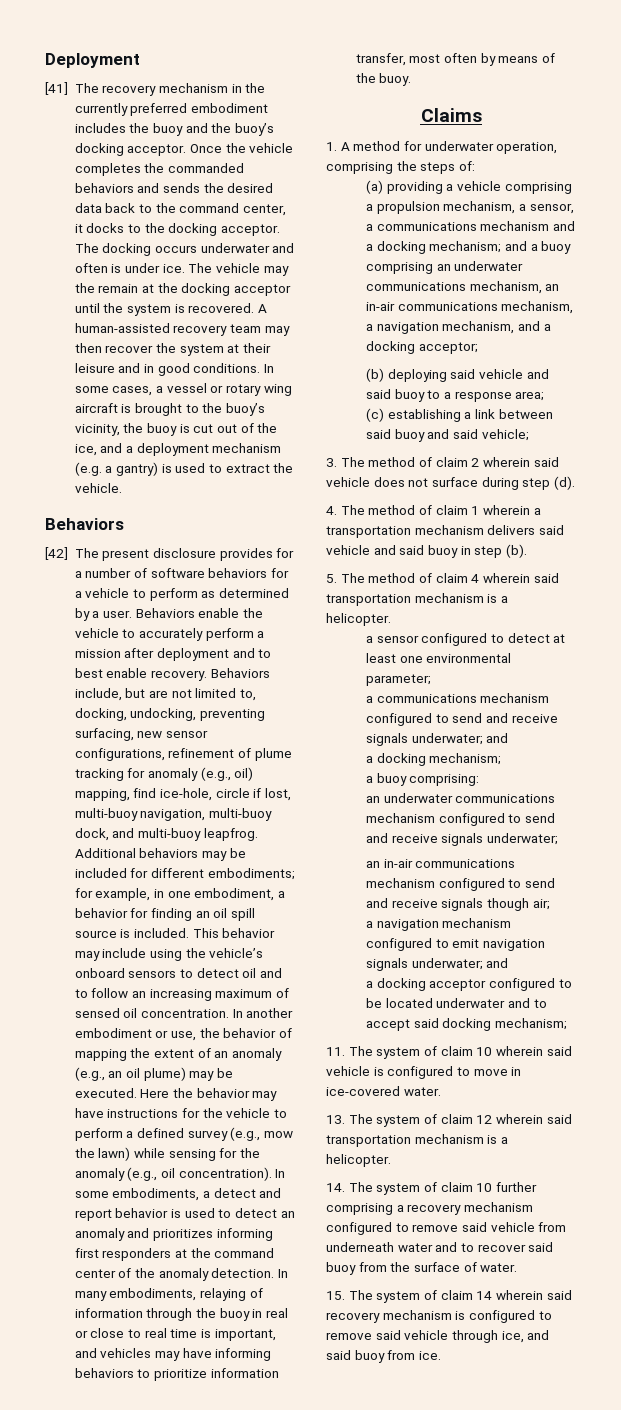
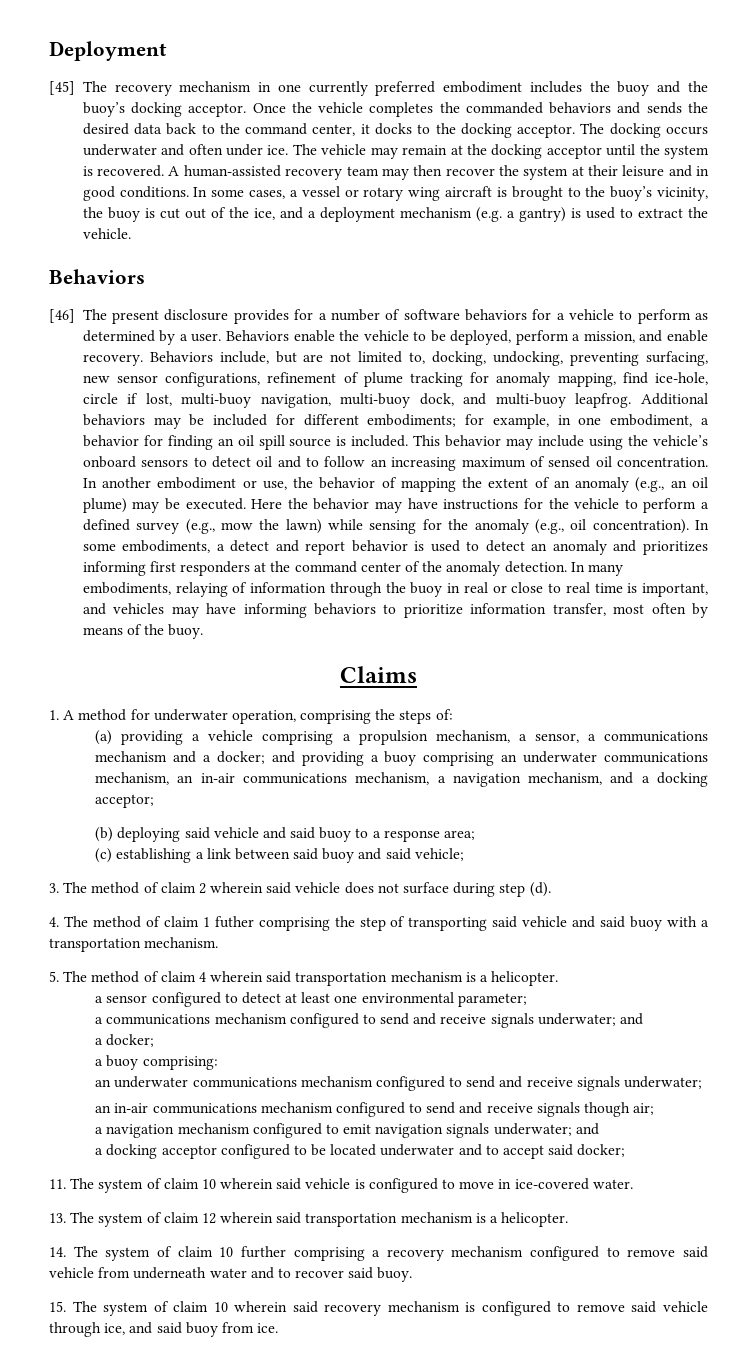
[45,82,68,95] [41] -> [49,81,75,95] [45]
[245,83,266,93] the -> [277,84,301,92] one
[111,264,122,273] is -> (223, 149) none
[74,283,95,293] the -> (398, 153) none
[45,547,68,560] [42] -> [49,309,75,323] [46]
[139,628,265,641] [74,648,272,661] [74,668,103,678] accurately perform a mission after deployment and to best -> [430,330,663,345] be deployed, perform a mission, and
[200,767,254,781] (e.g., oil) -> (551, 379) none
[376,241,527,254] docking mechanism; and -> [216,751,364,766] docker; and providing
[482,505,541,515] [326,525,564,538] [326,544,527,558] wherein a transportation mechanism delivers said vehicle and said buoy in step (b). -> [214,916,710,931] [49,937,219,952] futher comprising the step of transporting said vehicle and said buoy with a transportation mechanism.
[376,753,502,766] docking mechanism; -> [106,1034,155,1047] docker;
[442,1018,567,1031] docking mechanism; -> [577,1144,626,1157] docker;
[326,1262,518,1275] buoy from the surface of water. -> [377,1267,413,1282] buoy.
[476,1291,493,1300] 14 -> [213,1302,228,1312] 10

